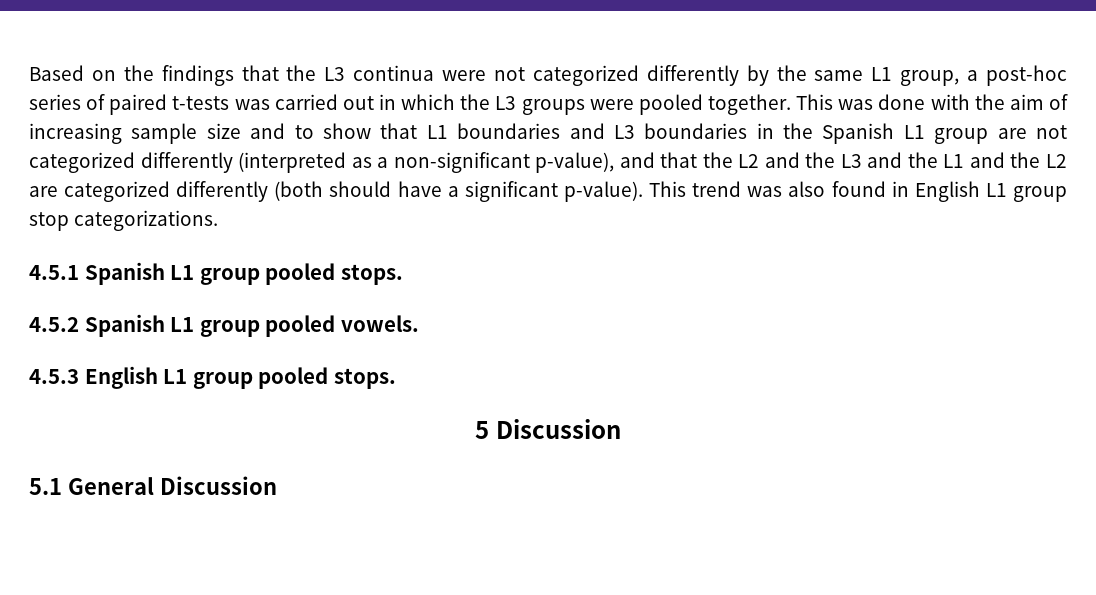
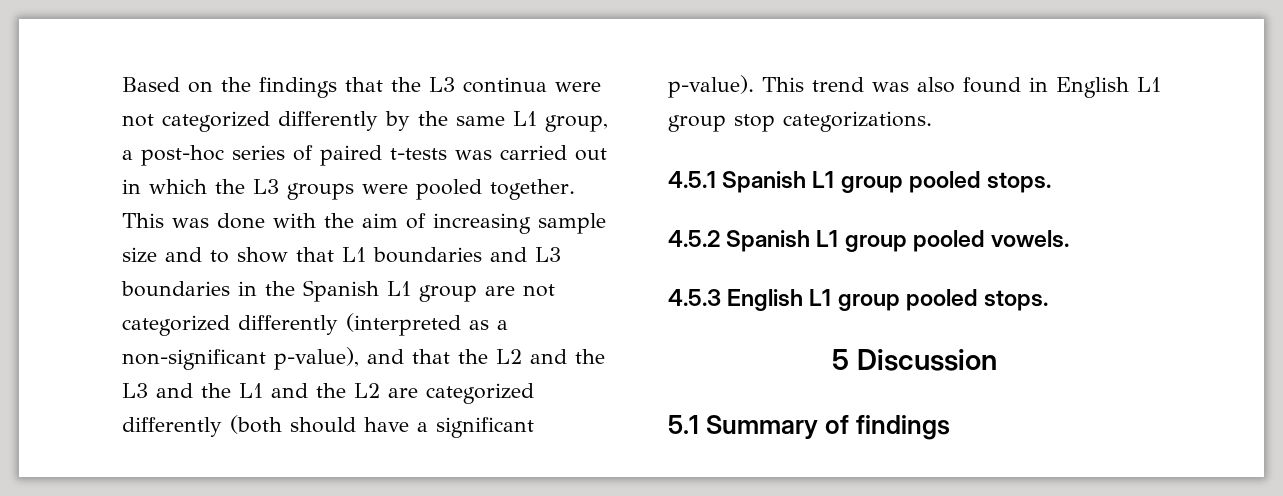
[67,476,277,495] General Discussion -> [705,415,950,440] Summary of findings

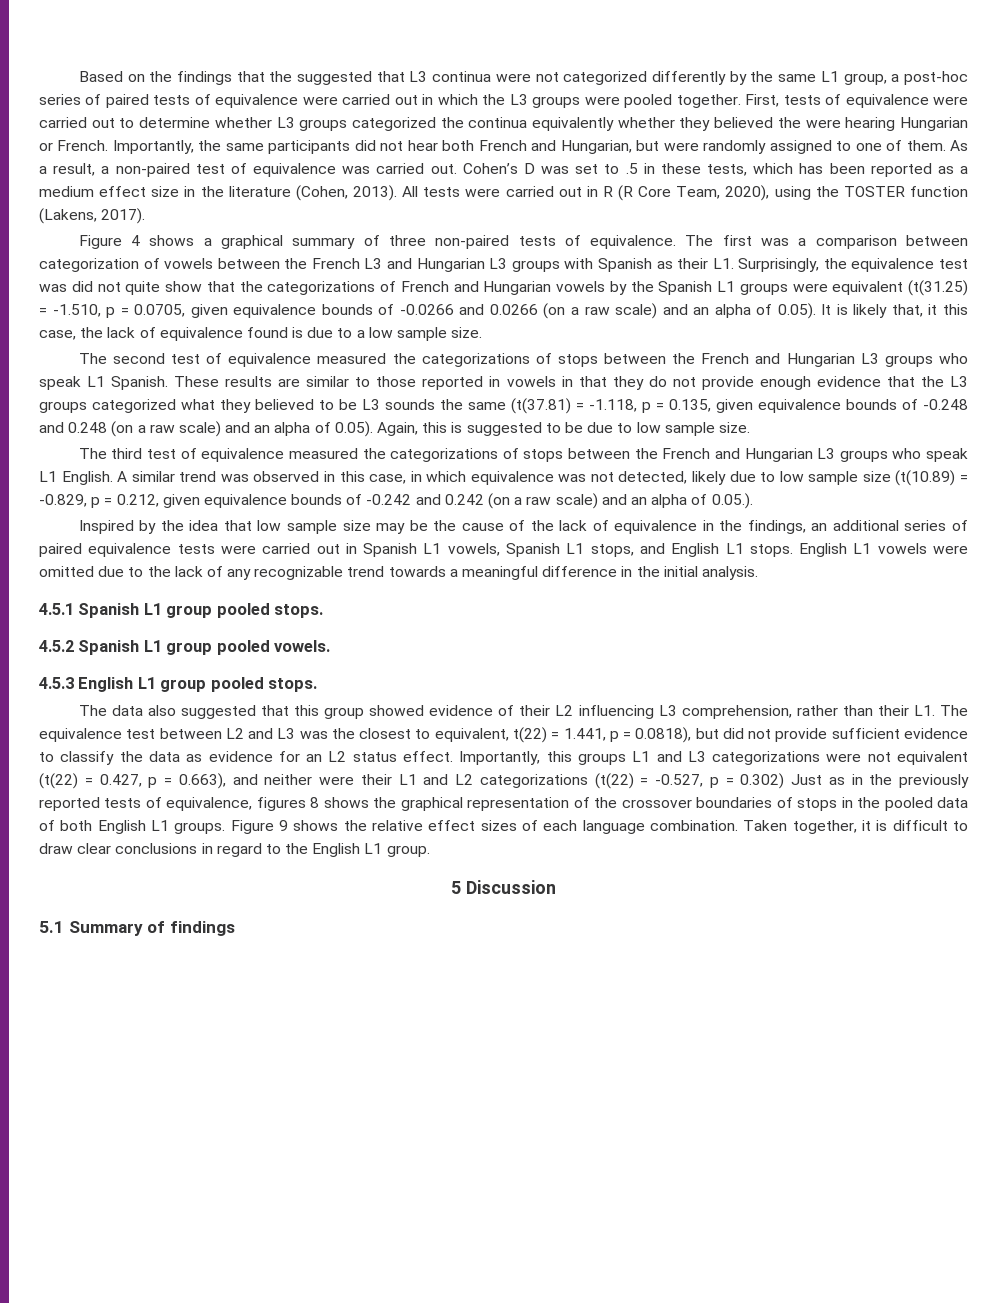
(421, 84) none -> [297,71,405,85] suggested that
[390,148,492,160] t-tests was -> [153,94,338,108] tests of equivalence were
[122,213,606,234] [122,247,561,263] [121,280,555,302] [122,313,508,336] [122,347,605,370] [122,383,534,404] [122,415,534,438] [668,75,1161,98] [668,111,932,132] This was done with the aim of increasing sample size and to show that L1 boundaries and L3 boundaries in the Spanish L1 group are not categorized differently (interpreted as a non-significant p-value), and that the L2 and the L3 and the L1 and the L2 are categorized differently (both should have a significant p-value). This trend was also found in English L1 group stop categorizations. -> [745,94,969,108] [39,117,969,131] [39,140,969,154] [39,163,968,177] [39,185,968,201] [39,208,146,224] [78,235,968,249] [39,258,968,272] [39,280,968,296] [39,303,969,319] [39,327,483,341] [78,353,968,367] [39,376,968,390] [39,398,968,414] [39,421,750,437] [78,448,968,462] [39,470,969,486] [39,493,753,509] [78,520,968,534] [39,543,968,557] [39,566,758,580] First, tests of equivalence were carried out to determine whether L3 groups categorized the continua equivalently whether they believed the were hearing Hungarian or French. Importantly, the same participants did not hear both French and Hungarian, but were randomly assigned to one of them. As a result, a non-paired test of equivalence was carried out. Cohen’s D was set to .5 in these tests, which has been reported as a medium effect size in the literature (Cohen, 2013). All tests were carried out in R (R Core Team, 2020), using the TOSTER function (Lakens, 2017). // Figure 4 shows a graphical summary of three non-paired tests of equivalence. The first was a comparison between categorization of vowels between the French L3 and Hungarian L3 groups with Spanish as their L1. Surprisingly, the equivalence test was did not quite show that the categorizations of French and Hungarian vowels by the Spanish L1 groups were equivalent (t(31.25) = -1.510, p = 0.0705, given equivalence bounds of -0.0266 and 0.0266 (on a raw scale) and an alpha of 0.05). It is likely that, it this case, the lack of equivalence found is due to a low sample size. // The second test of equivalence measured the categorizations of stops between the French and Hungarian L3 groups who speak L1 Spanish. These results are similar to those reported in vowels in that they do not provide enough evidence that the L3 groups categorized what they believed to be L3 sounds the same (t(37.81) = -1.118, p = 0.135, given equivalence bounds of -0.248 and 0.248 (on a raw scale) and an alpha of 0.05). Again, this is suggested to be due to low sample size. // The third test of equivalence measured the categorizations of stops between the French and Hungarian L3 groups who speak L1 English. A similar trend was observed in this case, in which equivalence was not detected, likely due to low sample size (t(10.89) = -0.829, p = 0.212, given equivalence bounds of -0.242 and 0.242 (on a raw scale) and an alpha of 0.05.). // Inspired by the idea that low sample size may be the cause of the lack of equivalence in the findings, an additional series of paired equivalence tests were carried out in Spanish L1 vowels, Spanish L1 stops, and English L1 stops. English L1 vowels were omitted due to the lack of any recognizable trend towards a meaningful difference in the initial analysis.
(1049, 300) none -> [78,705,969,719] [39,727,968,743] [39,751,968,765] [39,773,969,789] [39,797,969,811] [39,820,969,834] [39,843,430,857] // The data also suggested that this group showed evidence of their L2 influencing L3 comprehension, rather than their L1. The equivalence test between L2 and L3 was the closest to equivalent, t(22) = 1.441, p = 0.0818), but did not provide sufficient evidence to classify the data as evidence for an L2 status effect. Importantly, this groups L1 and L3 categorizations were not equivalent (t(22) = 0.427, p = 0.663), and neither were their L1 and L2 categorizations (t(22) = -0.527, p = 0.302) Just as in the previously reported tests of equivalence, figures 8 shows the graphical representation of the crossover boundaries of stops in the pooled data of both English L1 groups. Figure 9 shows the relative effect sizes of each language combination. Taken together, it is difficult to draw clear conclusions in regard to the English L1 group.

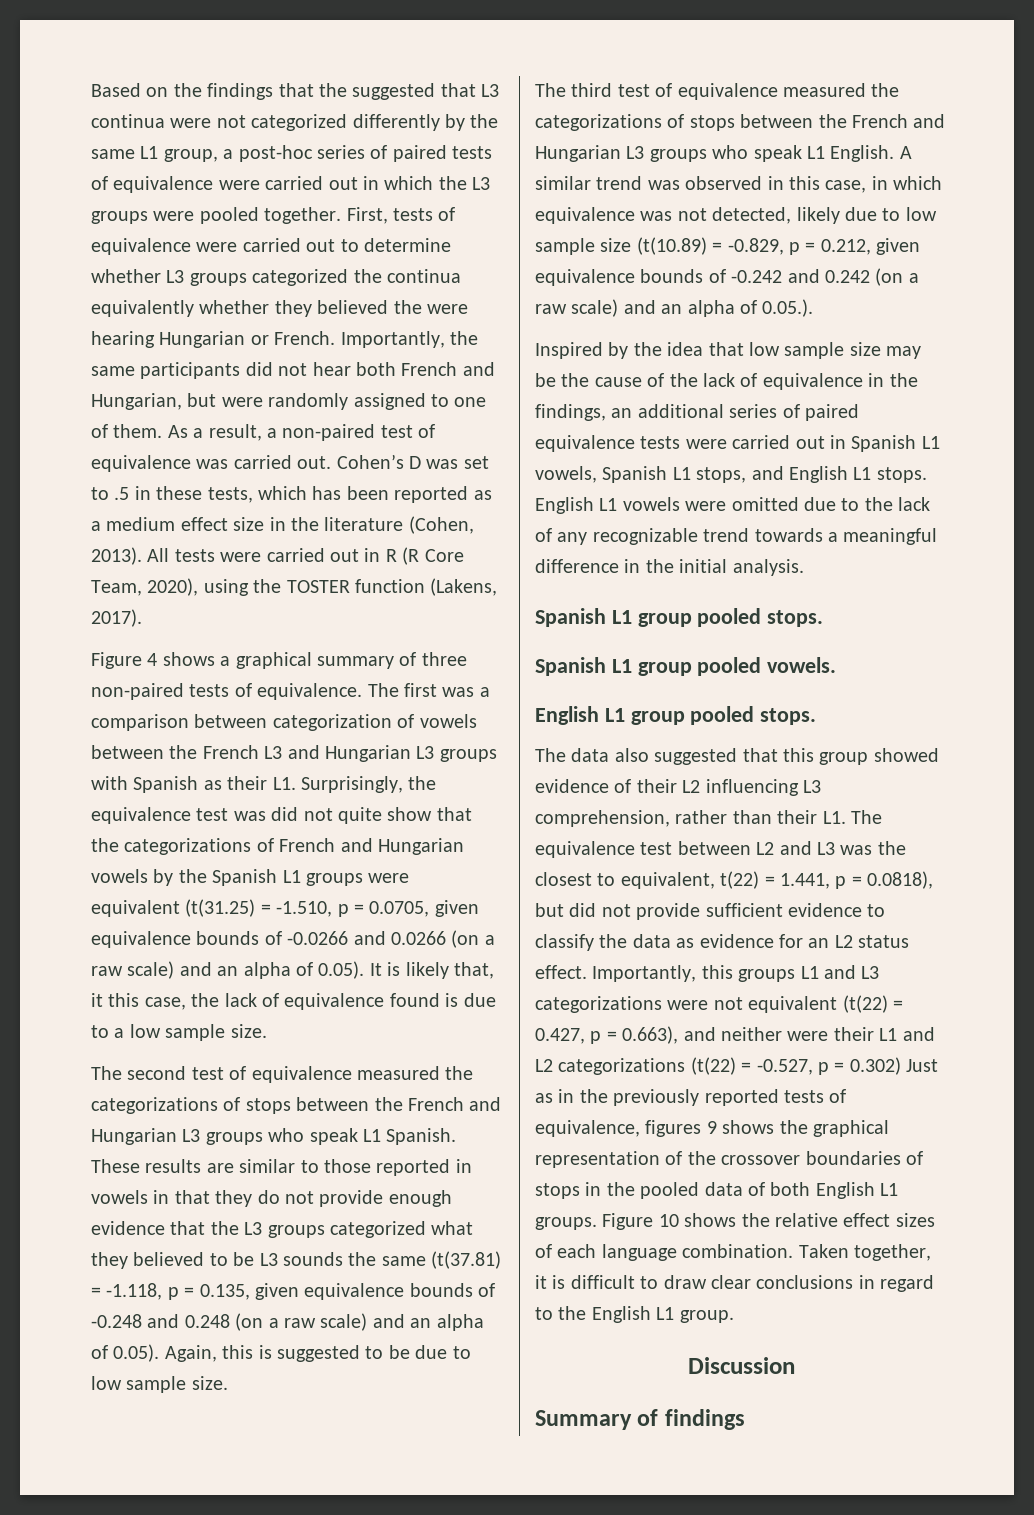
[39,603,74,615] 4.5.1 -> (804, 567) none
[39,640,74,652] 4.5.2 -> (824, 618) none
[39,677,74,689] 4.5.3 -> (837, 665) none
[310,797,320,808] 8 -> [706,1121,717,1134] 9
[279,820,288,831] 9 -> [658,1214,679,1227] 10
[451,881,462,894] 5 -> (734, 1316) none
[39,921,64,933] 5.1 -> (795, 1365) none

